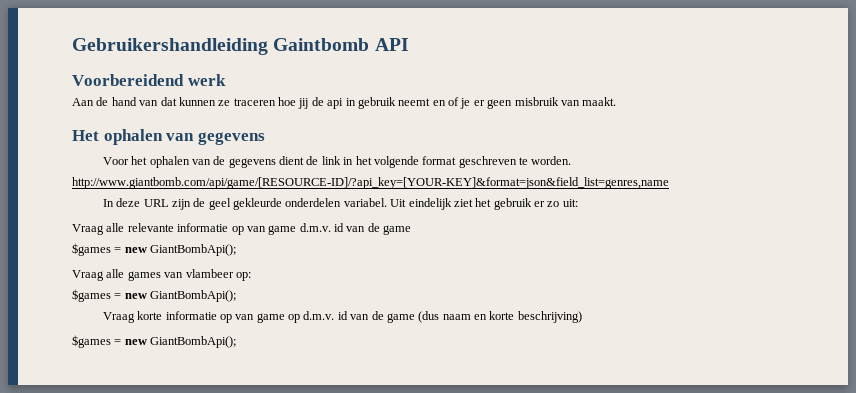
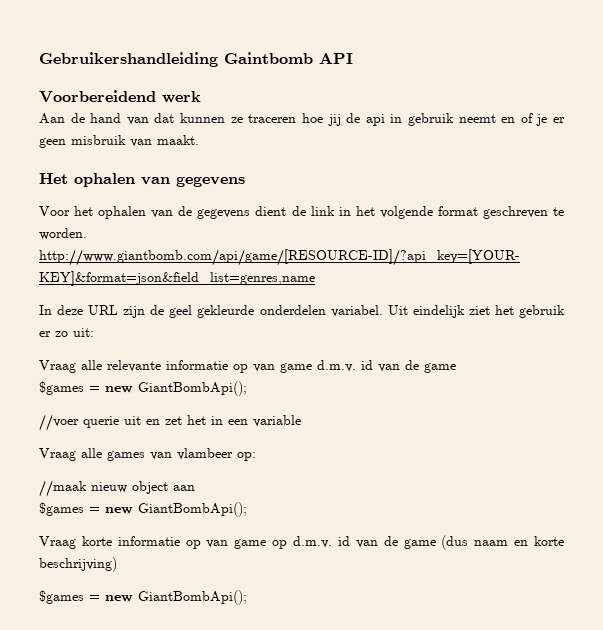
(237, 250) none -> [39,414,301,431] // //voer querie uit en zet het in een variable
(251, 276) none -> [39,480,195,497] // //maak nieuw object aan

